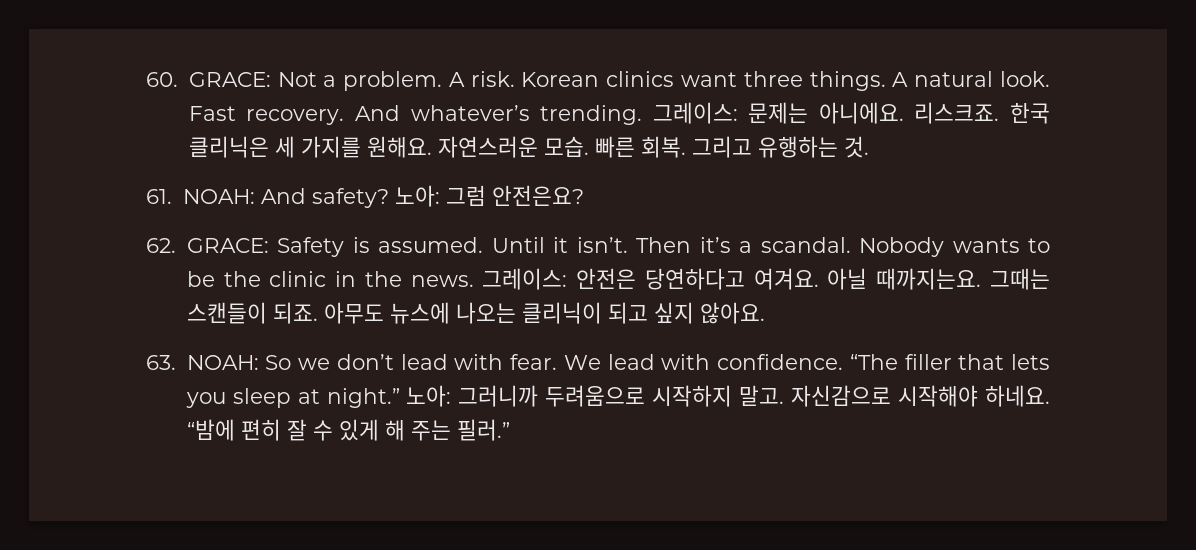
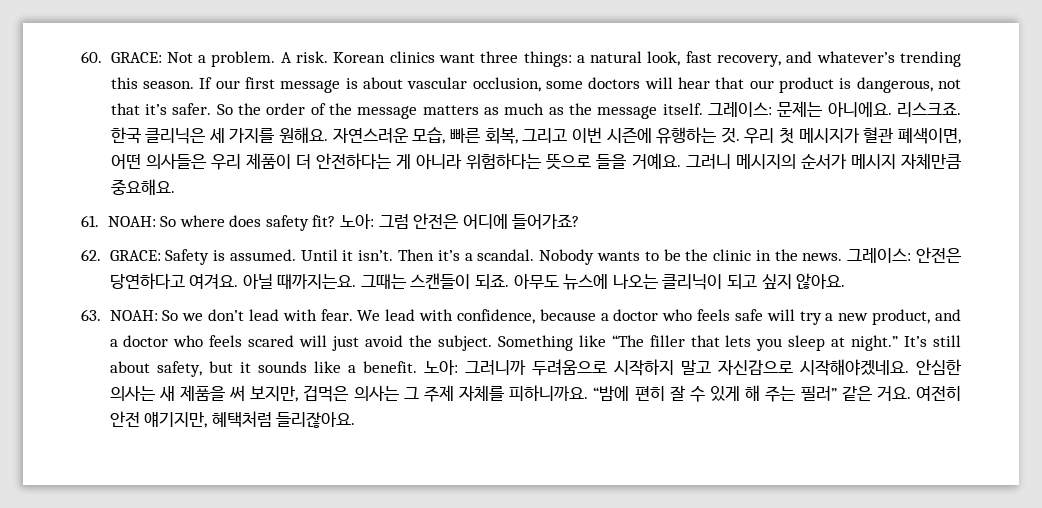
[809,71,1050,91] [188,105,643,125] things. A natural look. Fast recovery. And whatever’s trending. -> [523,51,961,67] [110,77,962,93] [110,103,703,119] things: a natural look, fast recovery, and whatever’s trending this season. If our first message is about vascular occlusion, some doctors will hear that our product is dangerous, not that it’s safer. So the order of the message matters as much as the message itself.
[543,136,869,158] [146,185,584,208] 모습. 빠른 회복. 그리고 유행하는 것. // 61. NOAH: And safety? 노아: 그럼 안전은요? -> [412,127,962,144] [110,153,961,170] [110,179,175,195] [81,213,580,231] 모습, 빠른 회복, 그리고 이번 시즌에 유행하는 것. 우리 첫 메시지가 혈관 폐색이면, 어떤 의사들은 우리 제품이 더 안전하다는 게 아니라 위험하다는 뜻으로 들을 거예요. 그러니 메시지의 순서가 메시지 자체만큼 중요해요. // 61. NOAH: So where does safety fit? 노아: 그럼 안전은 어디에 들어가죠?
[717,354,844,370] confidence. -> [456,309,962,325] [109,335,606,351] confidence, because a doctor who feels safe will try a new product, and a doctor who feels scared will just avoid the subject. Something like
[406,385,1050,407] 노아: 그러니까 두려움으로 시작하지 말고. 자신감으로 시작해야 하네요. -> [904,335,962,347] [109,359,961,377] [109,385,589,402] It’s still about safety, but it sounds like a benefit. 노아: 그러니까 두려움으로 시작하지 말고 자신감으로 시작해야겠네요. 안심한 의사는 새 제품을 써 보지만, 겁먹은 의사는 그 주제 자체를 피하니까요.
[456,419,510,441] 필러.” -> [800,386,961,401] [109,411,356,428] 필러” 같은 거요. 여전히 안전 얘기지만, 혜택처럼 들리잖아요.

